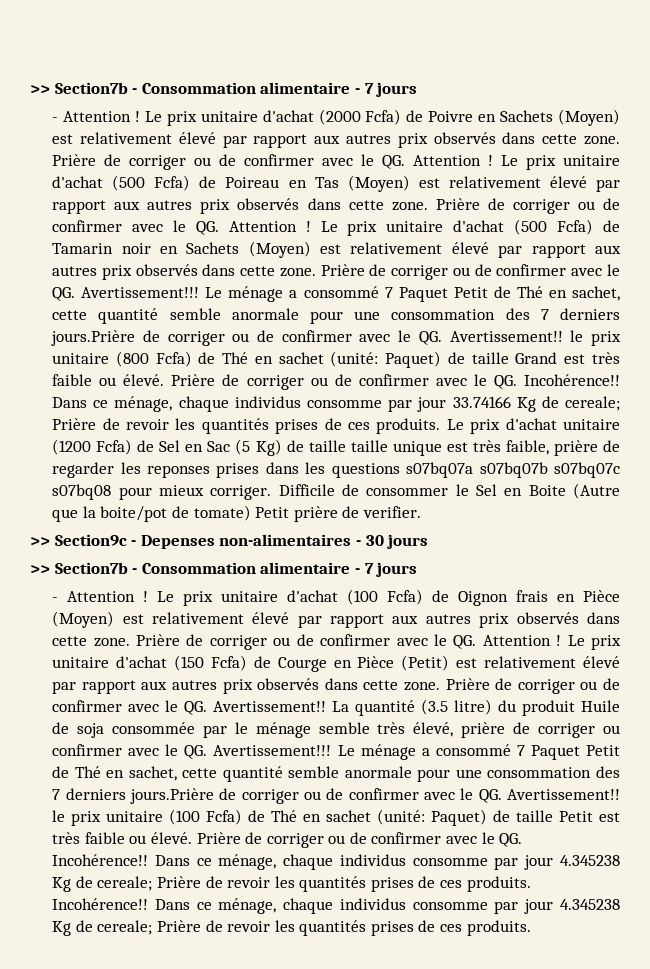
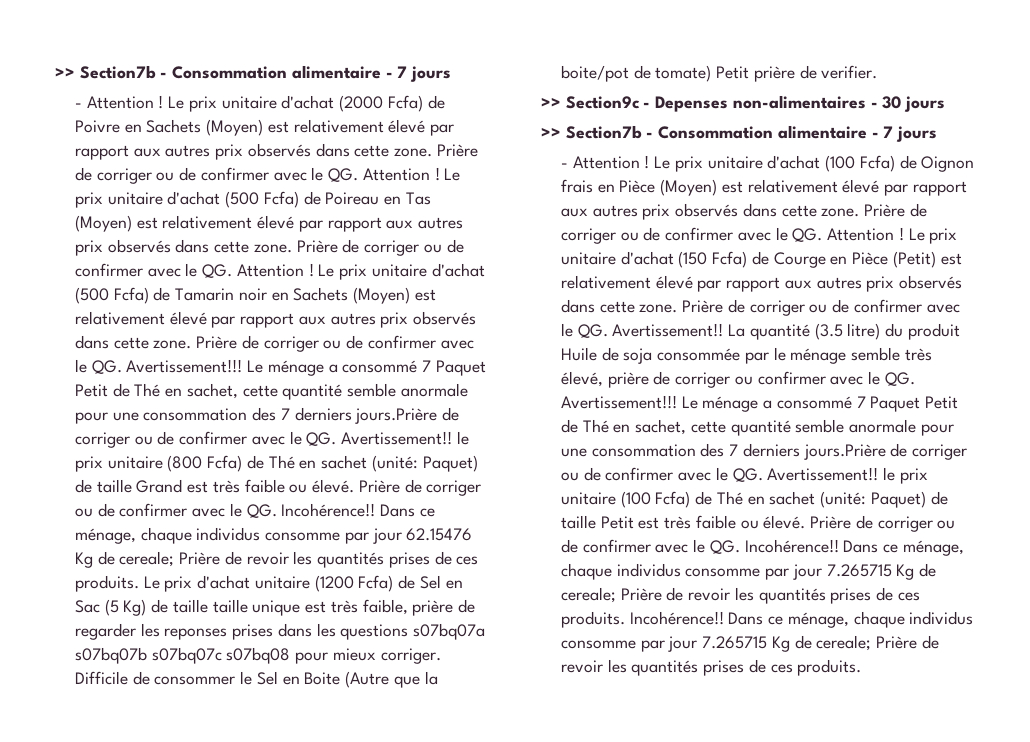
[452,396,511,408] 33.74166 -> [406,528,473,541] 62.15476
[559,855,620,866] 4.345238 -> [826,564,892,577] 7.265715
[559,899,620,910] 4.345238 -> [702,636,768,649] 7.265715

